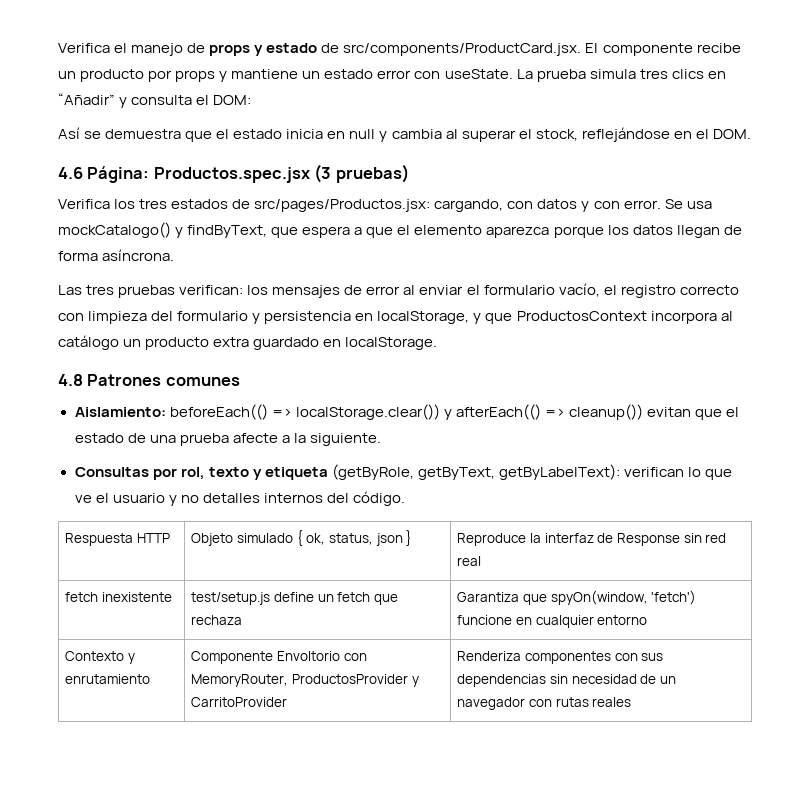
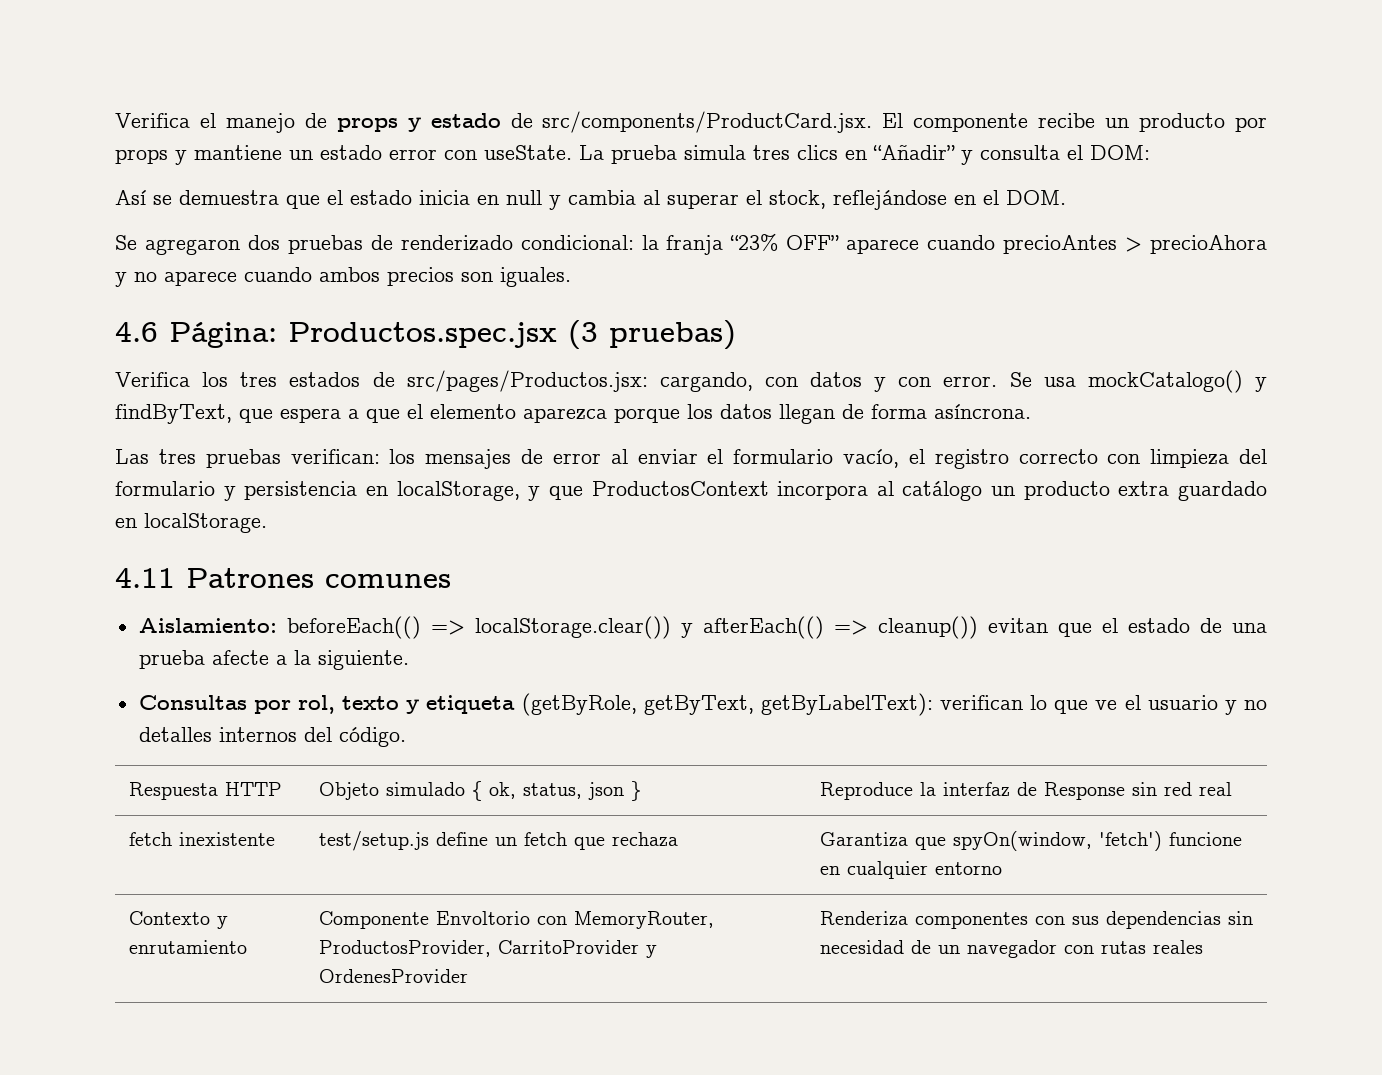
(751, 134) none -> [115,233,1267,255] [115,267,571,287] // Se agregaron dos pruebas de renderizado condicional: la franja “23% OFF” aparece cuando precioAntes > precioAhora y no aparece cuando ambos precios son iguales.
[58,374,83,386] 4.8 -> [115,568,175,588] 4.11
[291,674,419,687] [191,697,288,707] ProductosProvider y CarritoProvider -> [318,940,657,958] [318,969,468,983] ProductosProvider, CarritoProvider y OrdenesProvider

